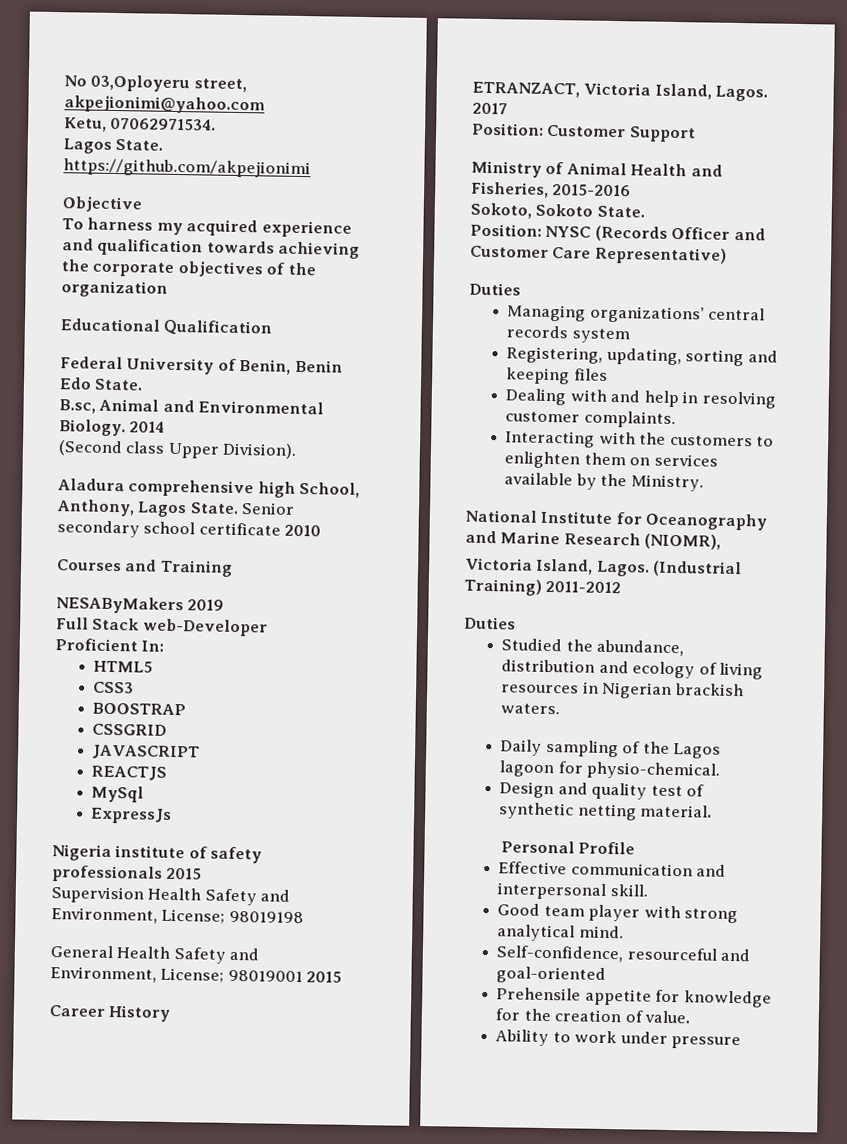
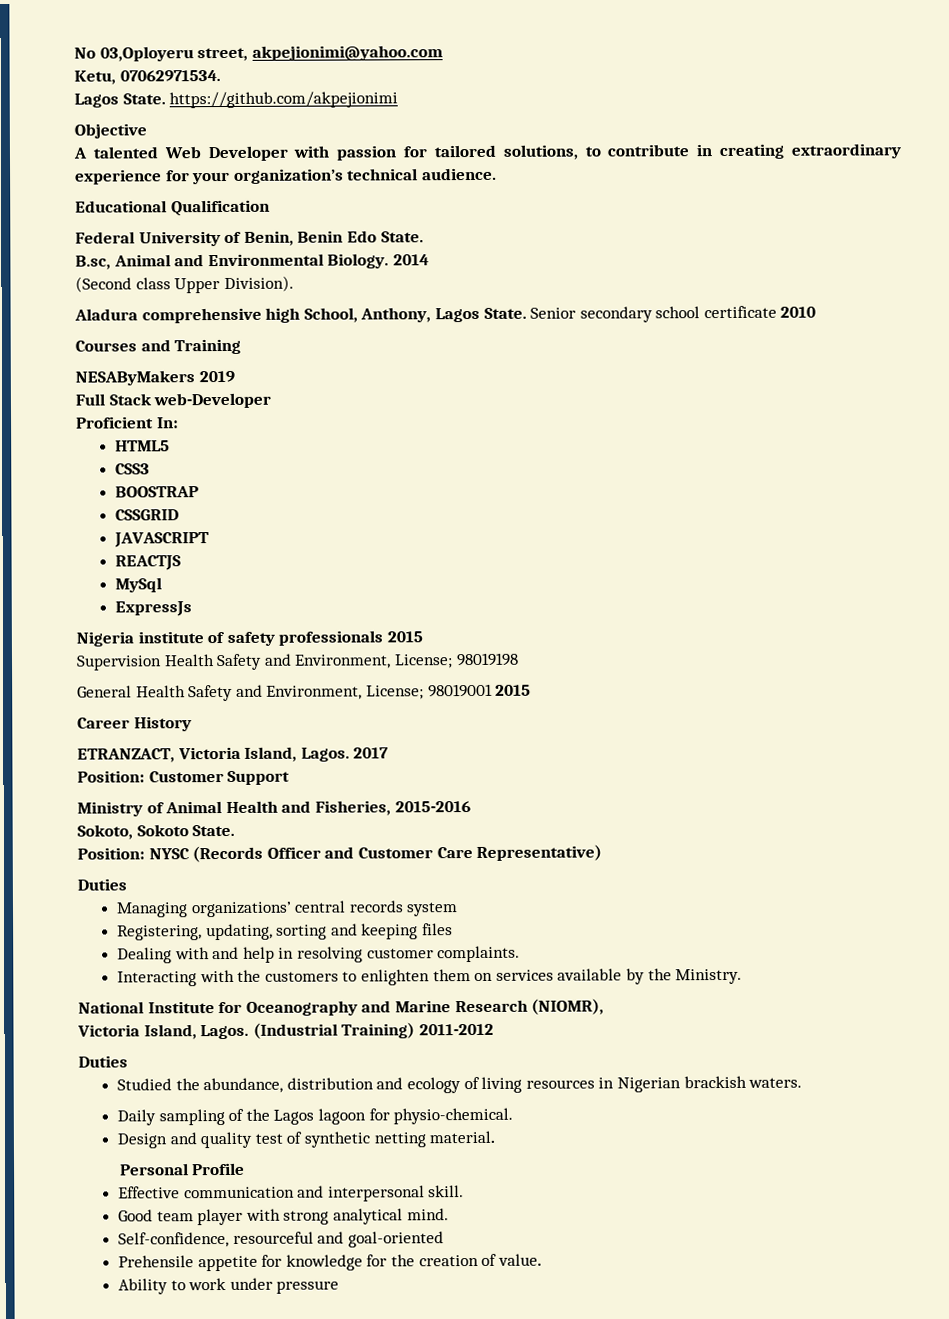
[62,217,352,238] [62,238,361,259] [61,259,316,278] [61,280,168,298] To harness my acquired experience and qualification towards achieving the corporate objectives of the organization -> [73,143,901,162] [75,167,497,185] A talented Web Developer with passion for tailored solutions, to contribute in creating extraordinary experience for your organization’s technical audience.

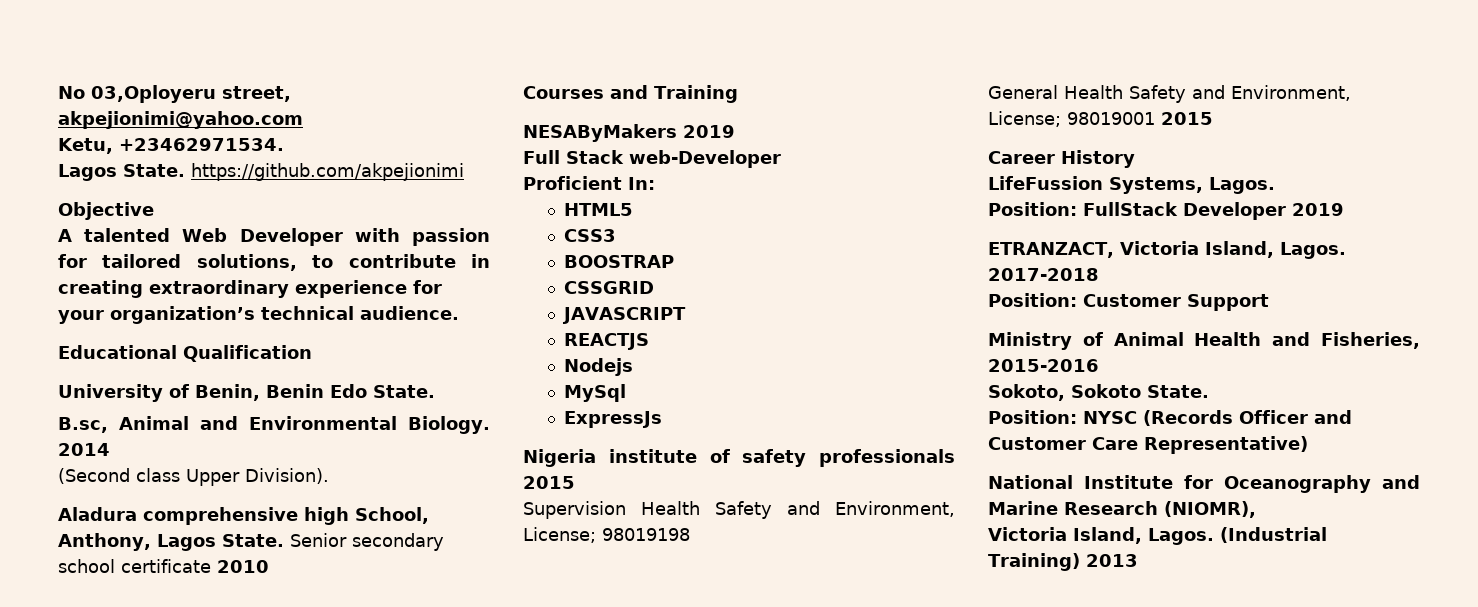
[119,70,221,82] 07062971534. -> [119,138,284,151] +23462971534.
[75,231,135,244] Federal -> (312, 353) none
(182, 563) none -> [563,358,633,376] // Nodejs
(192, 724) none -> [988,176,1275,194] [988,202,1344,220] // LifeFussion Systems, Lagos. // Position: FullStack Developer 2019
[353,747,390,759] 2017 -> [988,268,1099,281] 2017-2018
[77,878,127,891] [116,900,459,918] [117,923,454,941] [117,945,521,964] [117,968,743,987] // Duties // Managing organizations’ central records system // Registering, updating, sorting and keeping files // Dealing with and help in resolving customer complaints. // Interacting with the customers to enlighten them on services available by the Ministry. -> (1308, 445) none
[418,1023,494,1036] [78,1055,128,1068] [117,1075,803,1094] [117,1107,514,1126] [117,1130,496,1149] [119,1162,246,1176] [118,1185,465,1202] [118,1208,449,1226] [118,1231,444,1248] [118,1253,542,1272] [118,1277,340,1295] 2011-2012 // Duties // Studied the abundance, distribution and ecology of living resources in Nigerian brackish waters. // Daily sampling of the Lagos lagoon for physio-chemical. // Design and quality test of synthetic netting material. // Personal Profile // Effective communication and interpersonal skill. // Good team player with strong analytical mind. // Self-confidence, resourceful and goal-oriented // Prehensile appetite for knowledge for the creation of value. // Ability to work under pressure -> [1085,554,1138,567] 2013

